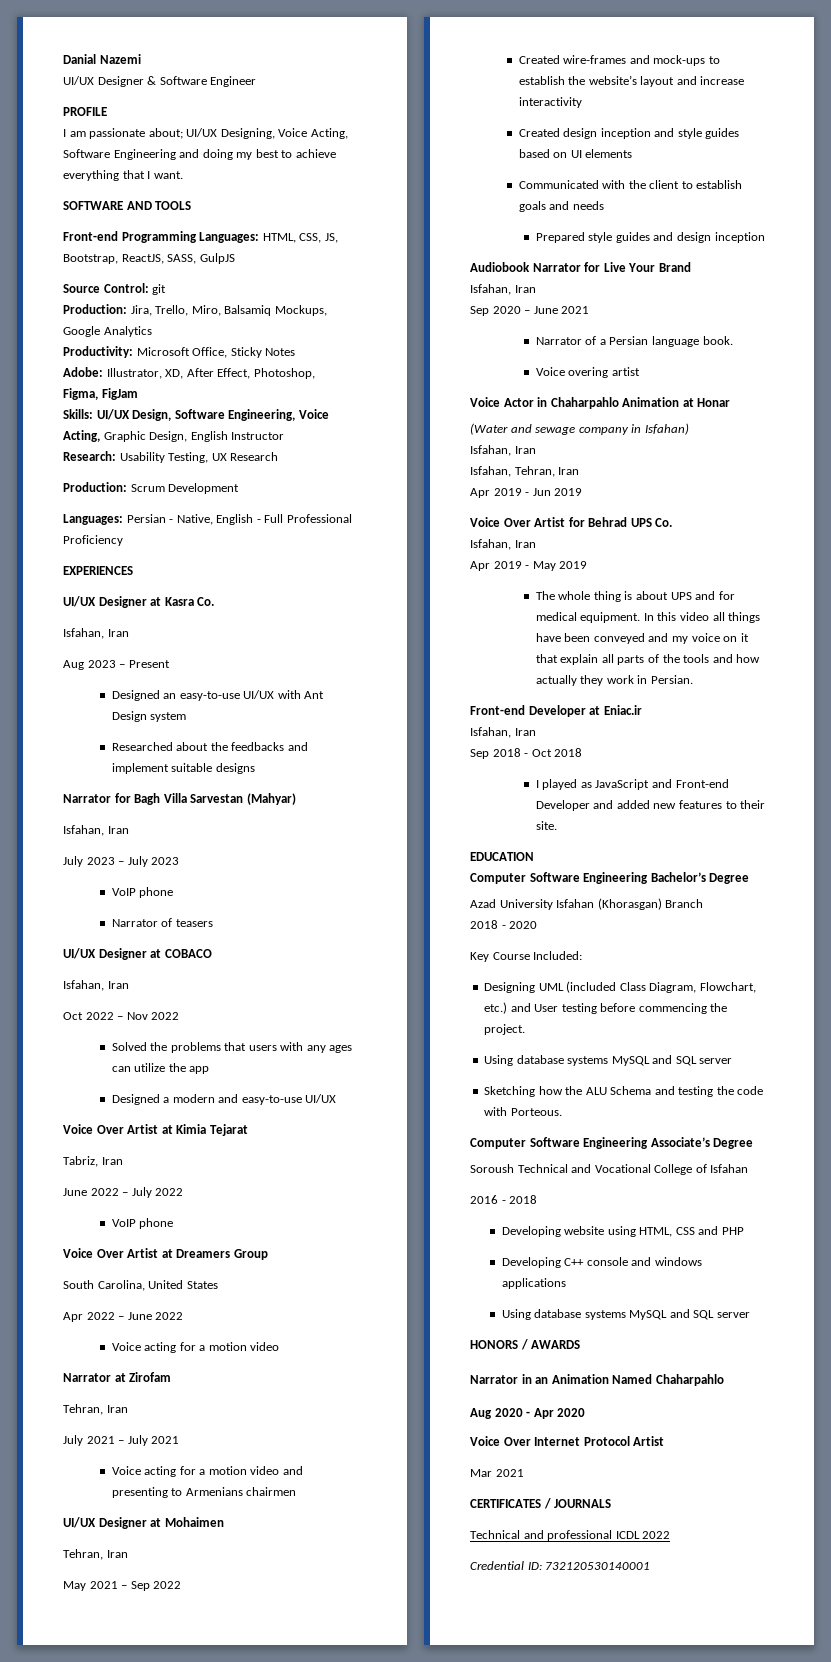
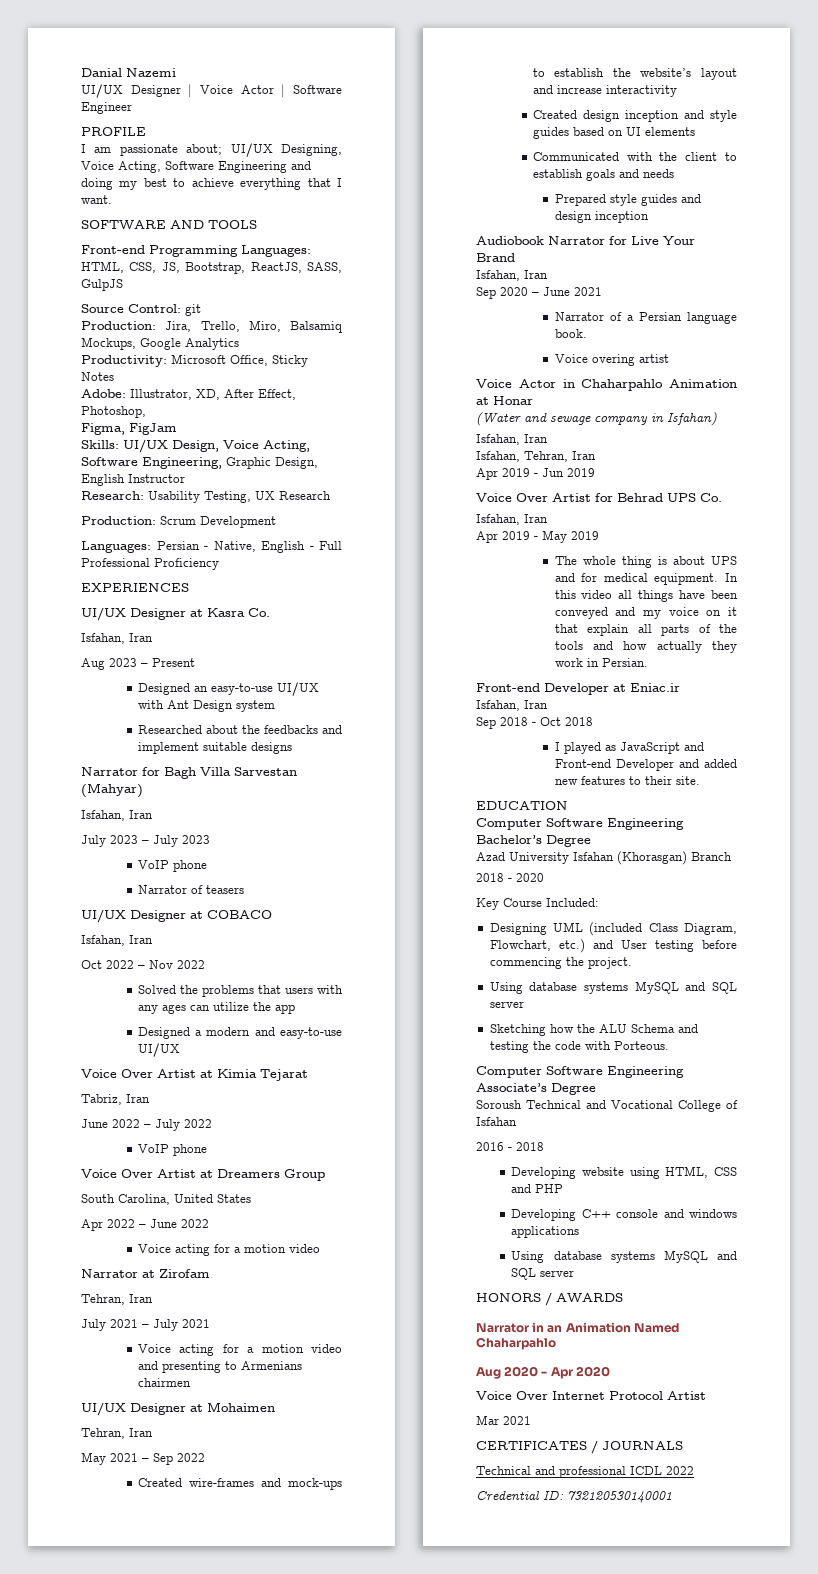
[147,76,157,85] & -> [188,84,286,98] | Voice Actor |
[174,409,329,421] [63,430,100,442] Software Engineering, Voice Acting, -> [223,440,310,452] [81,457,222,469] Voice Acting, Software Engineering,

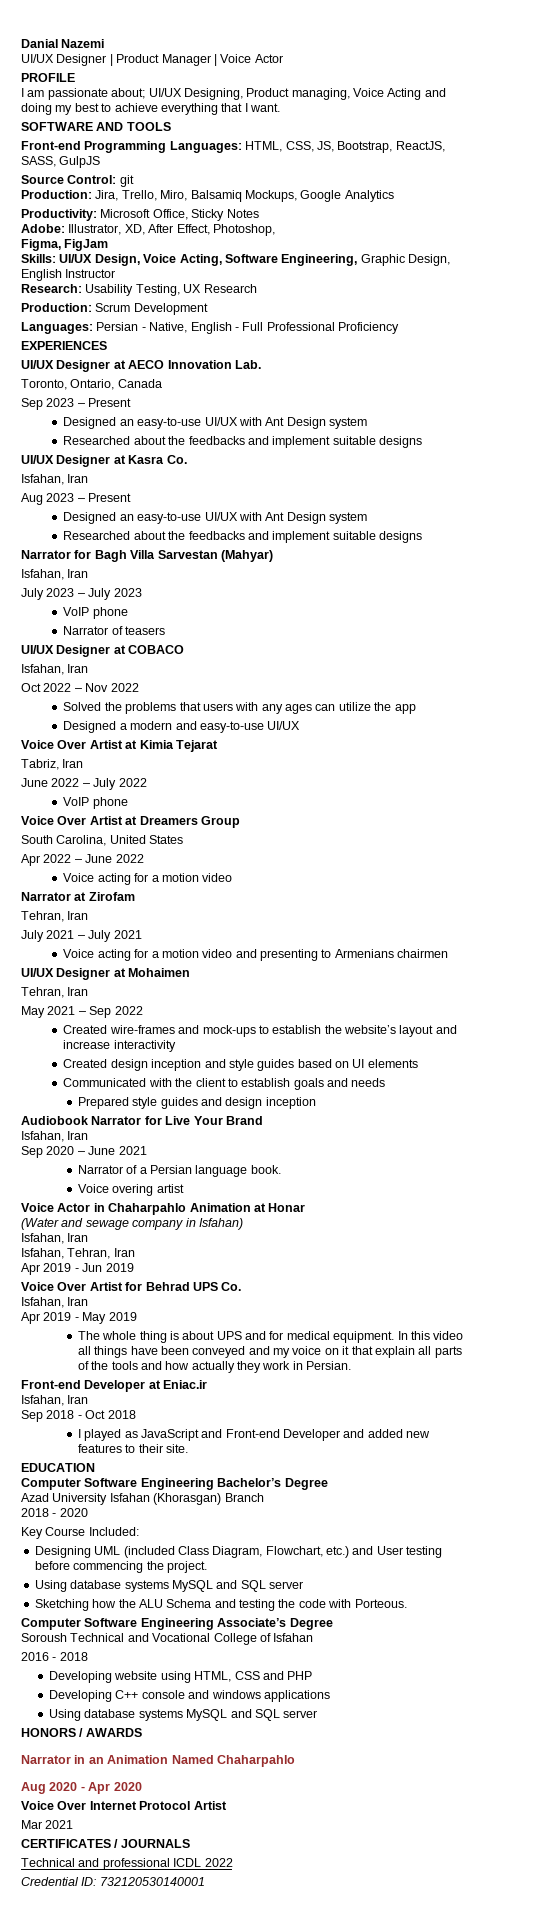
[200,84,342,98] [81,102,132,114] Voice Actor | Software Engineer -> [116,54,283,66] Product Manager | Voice Actor
[81,161,287,173] Voice Acting, Software Engineering -> [246,88,422,100] Product managing, Voice Acting
(189, 587) none -> [21,360,261,372] [21,379,162,390] [21,398,132,410] [63,417,368,429] [63,436,423,448] // UI/UX Designer at AECO Innovation Lab. // Toronto, Ontario, Canada // Sep 2023 – Present // Designed an easy-to-use UI/UX with Ant Design system // Researched about the feedbacks and implement suitable designs

